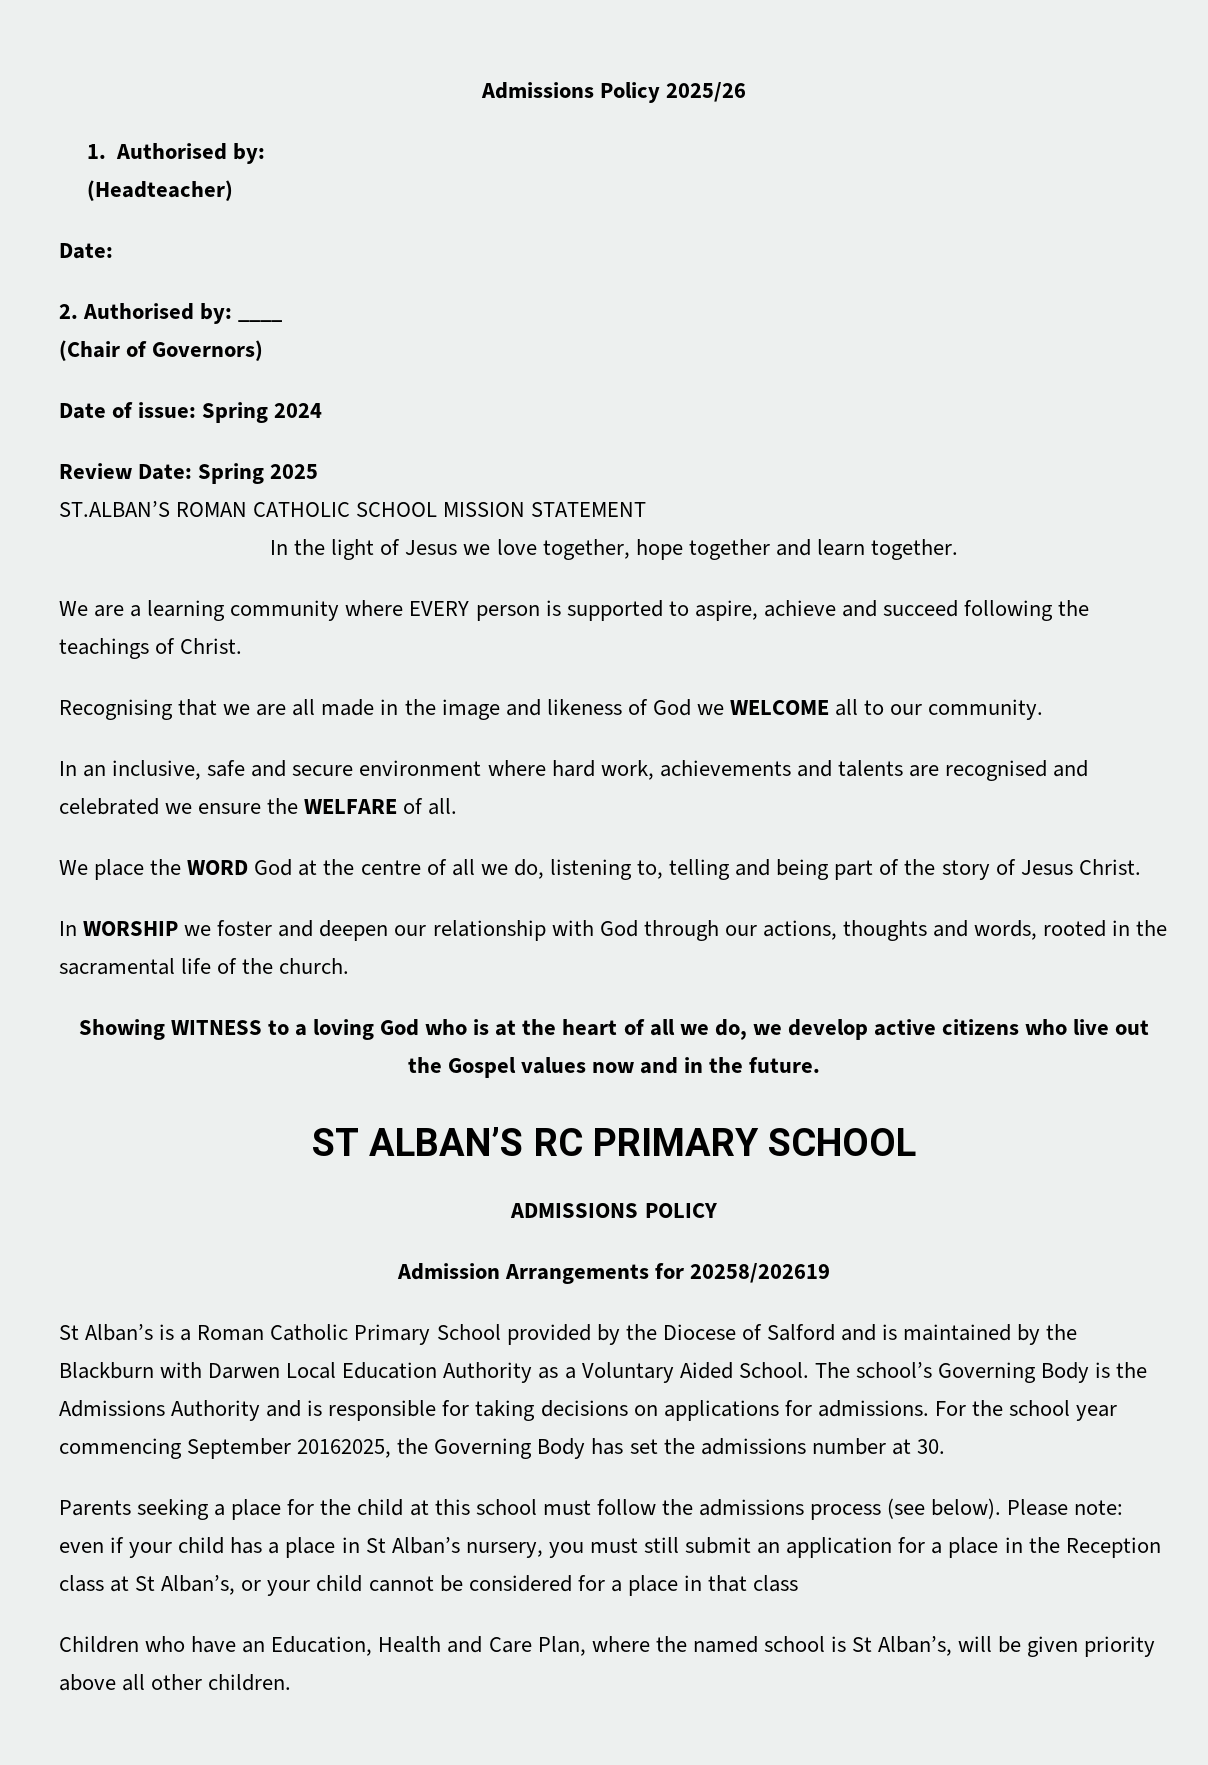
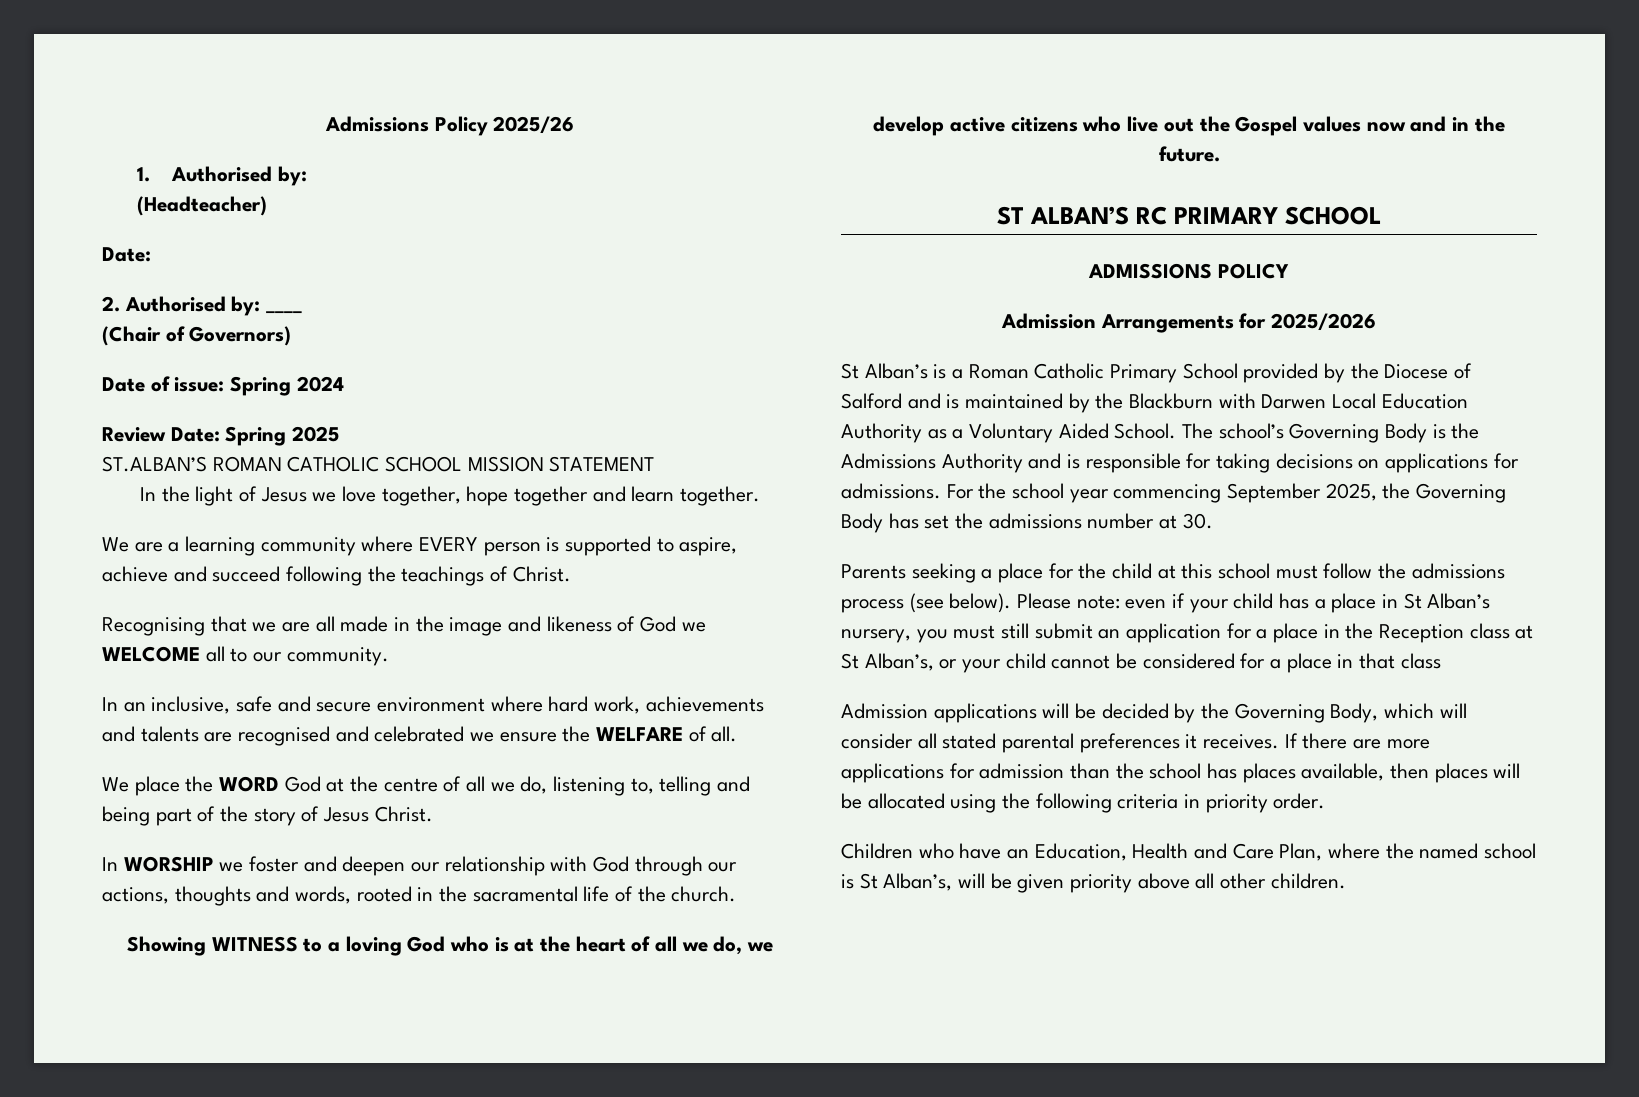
[690,1263,831,1283] 20258/202619 -> [1271,313,1377,331] 2025/2026
[297,1439,392,1458] 20162025, -> [1325,483,1377,501] 2025,
(799, 1583) none -> [841,703,1467,723] [841,733,1430,753] [841,763,1521,783] [841,793,1326,813] // Admission applications will be decided by the Governing Body, which will consider all stated parental preferences it receives. If there are more applications for admission than the school has places available, then places will be allocated using the following criteria in priority order.

